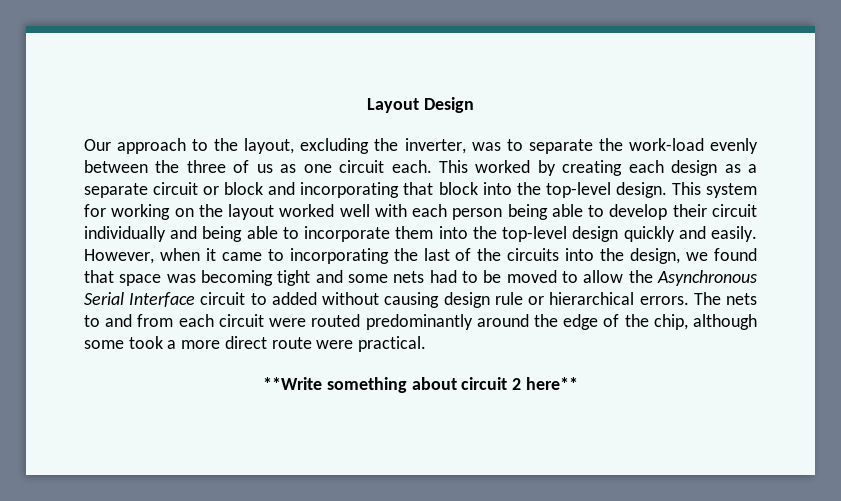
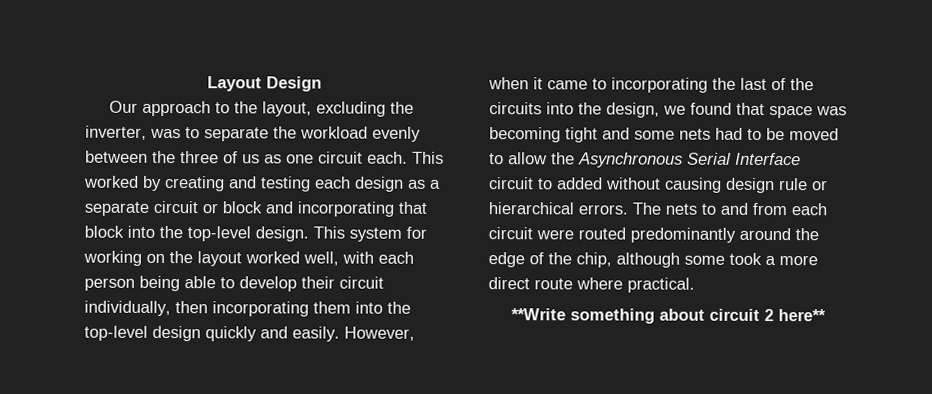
[628,138,704,151] work-load -> [300,126,368,139] workload
(623, 168) none -> [229,176,311,192] and testing
[339,204,370,217] well -> [303,251,339,266] well,
[84,226,391,242] individually and being able to incorporate -> [84,300,309,317] individually, then incorporating
[316,340,354,349] were -> [576,277,623,290] where

